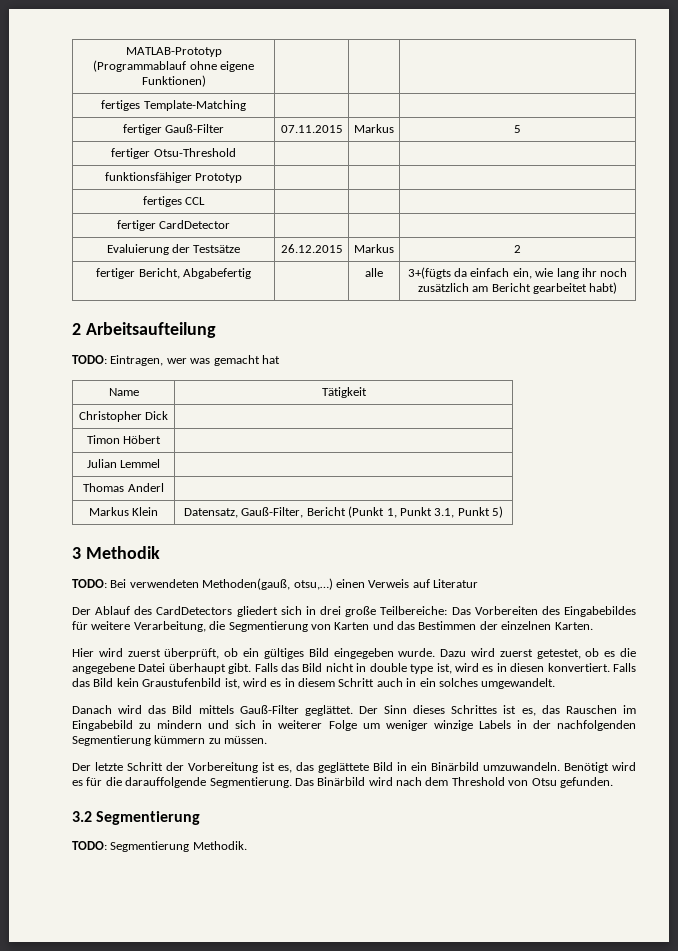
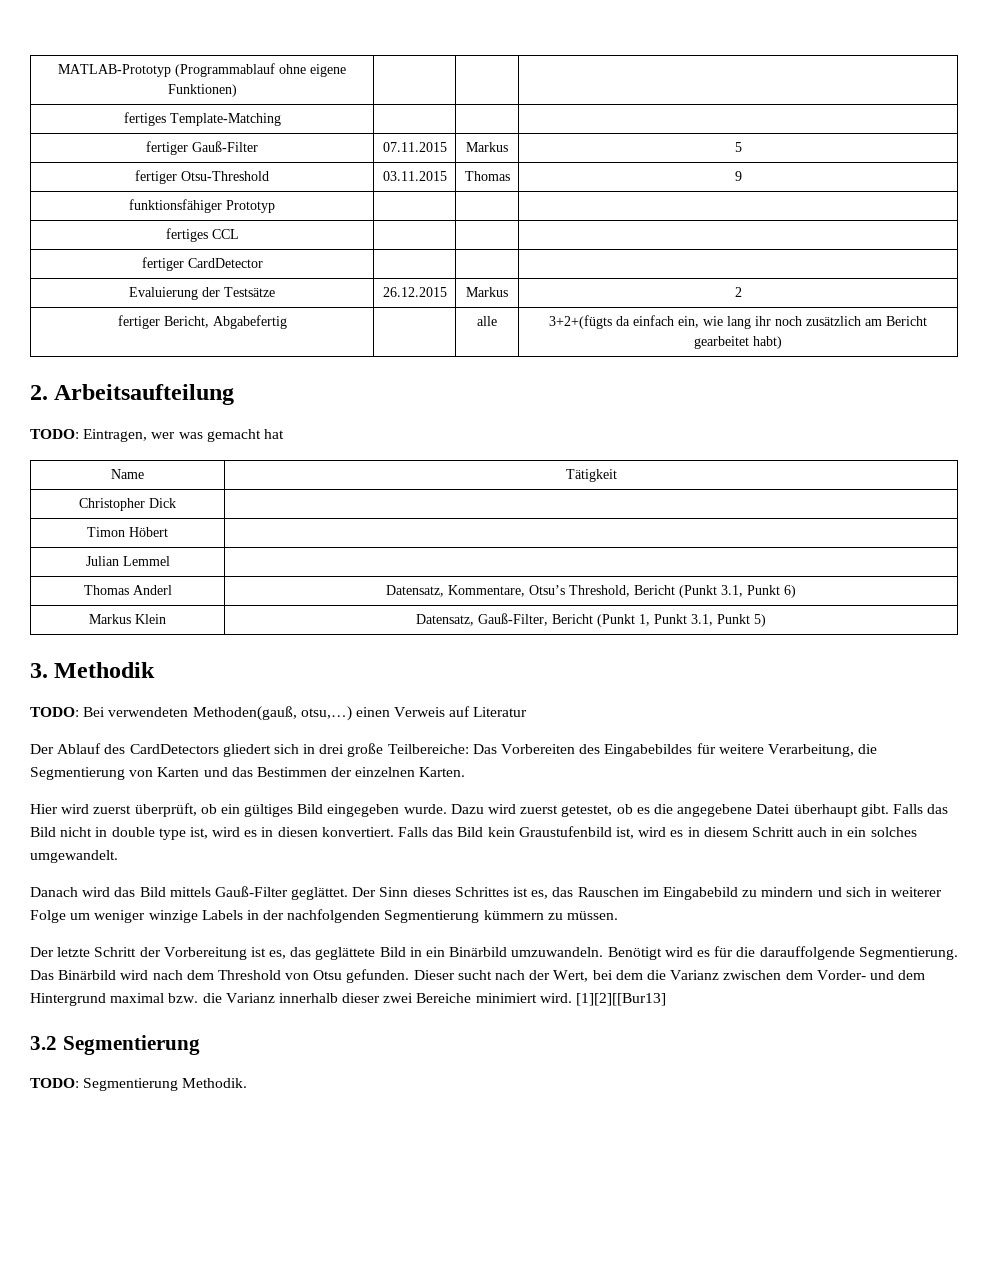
(236, 152) | | -> [382,171,447,181] [464,171,510,181] [734,171,742,181] 03.11.2015 | Thomas | 9
[407,267,451,279] 3+(fügts -> [549,315,612,329] 3+2+(fügts
[72,323,81,335] 2 -> [30,385,48,400] 2.
(164, 487) none -> [386,585,796,598] Datensatz, Kommentare, Otsu’s Threshold, Bericht (Punkt 3.1, Punkt 6)
[72,547,81,559] 3 -> [30,663,48,678] 3.
(613, 782) none -> [413,970,926,982] [30,993,667,1006] Dieser sucht nach der Wert, bei dem die Varianz zwischen dem Vorder- und dem Hintergrund maximal bzw. die Varianz innerhalb dieser zwei Bereiche minimiert wird. [1][2][[Bur13]

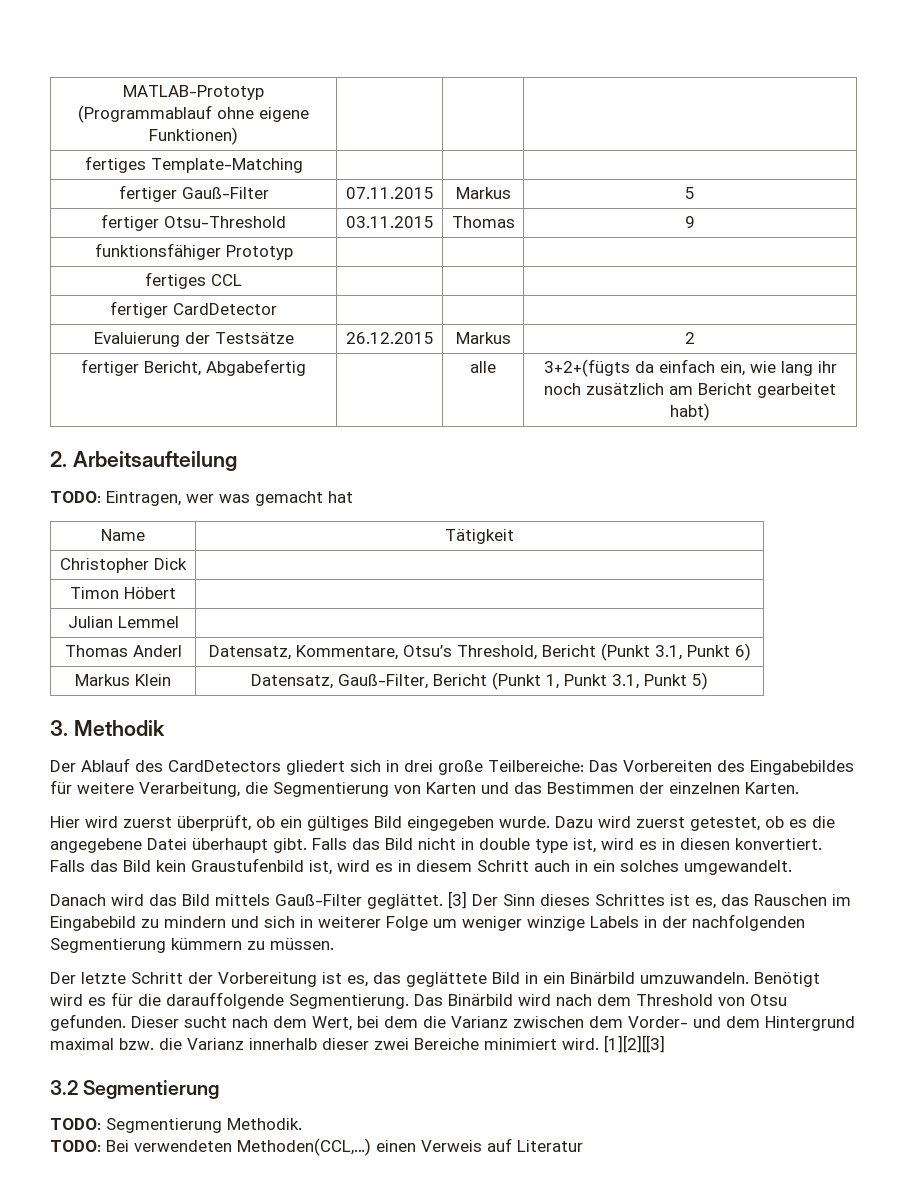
[30,706,528,721] // TODO: Bei verwendeten Methoden(gauß, otsu,…) einen Verweis auf Literatur -> (165, 728) none
(349, 893) none -> [448,891,467,909] [3]
[529,970,551,980] der -> [273,1016,307,1028] dem
[576,993,667,1006] [1][2][[Bur13] -> [604,1035,665,1053] [1][2][[3]
(248, 1083) none -> [50,1138,583,1156] // TODO: Bei verwendeten Methoden(CCL,…) einen Verweis auf Literatur

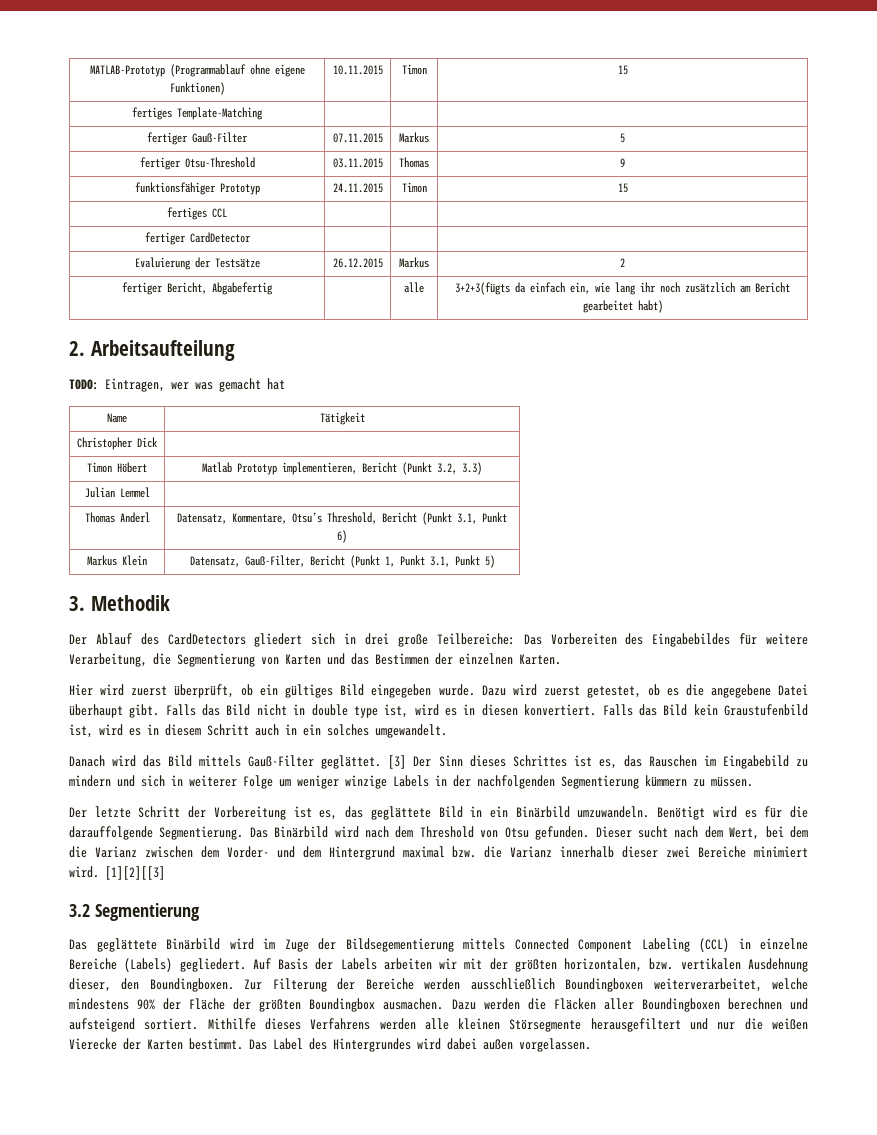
(238, 136) | | -> [332,65,383,75] [401,64,427,75] [617,65,628,75] 10.11.2015 | Timon | 15
(293, 252) | | -> [332,183,383,193] [401,182,427,193] [617,183,628,193] 24.11.2015 | Timon | 15
[543,359,630,377] 3+2+(fügts -> [454,282,510,295] 3+2+3(fügts
(176, 593) none -> [202,462,482,475] Matlab Prototyp implementieren, Bericht (Punkt 3.2, 3.3)
[50,1118,302,1133] [50,1138,583,1156] TODO: Segmentierung Methodik. // TODO: Bei verwendeten Methoden(CCL,…) einen Verweis auf Literatur -> [69,938,808,952] [69,958,808,972] [69,978,808,992] [69,998,809,1012] [69,1018,808,1032] [69,1038,591,1052] Das geglättete Binärbild wird im Zuge der Bildsegementierung mittels Connected Component Labeling (CCL) in einzelne Bereiche (Labels) gegliedert. Auf Basis der Labels arbeiten wir mit der größten horizontalen, bzw. vertikalen Ausdehnung dieser, den Boundingboxen. Zur Filterung der Bereiche werden ausschließlich Boundingboxen weiterverarbeitet, welche mindestens 90% der Fläche der größten Boundingbox ausmachen. Dazu werden die Fläcken aller Boundingboxen berechnen und aufsteigend sortiert. Mithilfe dieses Verfahrens werden alle kleinen Störsegmente herausgefiltert und nur die weißen Vierecke der Karten bestimmt. Das Label des Hintergrundes wird dabei außen vorgelassen.

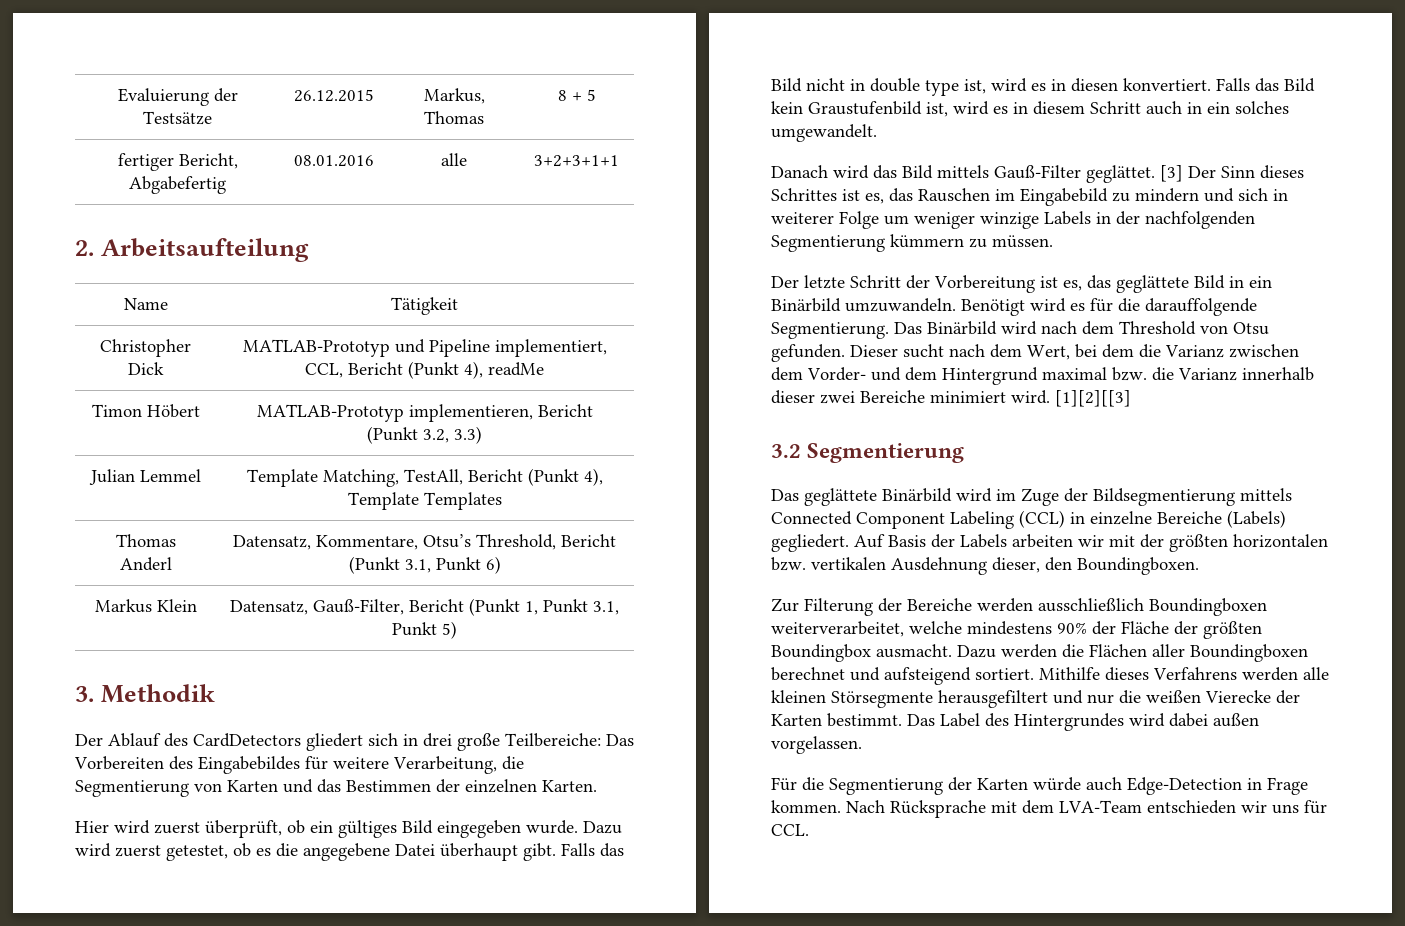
[89,64,305,77] [169,82,225,95] [332,65,383,75] [401,64,427,75] [617,65,628,75] [132,107,263,120] [147,132,248,145] [332,133,383,143] [399,132,429,143] [620,133,625,143] [139,157,255,170] [332,158,383,168] [399,157,429,168] [620,158,625,167] [134,182,260,195] [332,183,383,193] [401,182,427,193] [617,183,628,193] [167,207,228,220] [144,232,251,245] MATLAB-Prototyp (Programmablauf ohne eigene Funktionen) | 10.11.2015 | Timon | 15 // fertiges Template-Matching | | | // fertiger Gauß-Filter | 07.11.2015 | Markus | 5 // fertiger Otsu-Threshold | 03.11.2015 | Thomas | 9 // funktionsfähiger Prototyp | 24.11.2015 | Timon | 15 // fertiges CCL | | | // fertiger CardDetector | | | // -> (117, 97) none
[399,257,429,268] [620,258,625,267] Markus | 2 -> [423,88,485,104] [424,111,484,124] [557,89,596,101] Markus, Thomas | 8 + 5
(273, 288) none -> [294,155,374,167] 08.01.2016
[454,282,790,295] [582,300,663,313] [69,340,235,361] [69,378,285,392] [107,413,127,423] [319,412,365,425] [77,437,158,450] 3+2+3(fügts da einfach ein, wie lang ihr noch zusätzlich am Bericht gearbeitet habt) // 2. Arbeitsaufteilung // TODO: Eintragen, wer was gemacht hat // Name | Tätigkeit // Christopher Dick | -> [534,155,619,167] [75,238,310,262] [123,298,168,310] [390,297,458,315] [100,339,191,357] [128,362,164,375] [242,339,607,357] [305,361,544,379] 3+2+3+1+1 // 2. Arbeitsaufteilung // Name | Tätigkeit // Christopher Dick | MATLAB-Prototyp und Pipeline implementiert, CCL, Bericht (Punkt 4), readMe
[202,462,277,475] Matlab Prototyp -> [256,404,404,422] MATLAB-Prototyp
(150, 492) none -> [246,468,603,487] [347,492,502,510] Template Matching, TestAll, Bericht (Punkt 4), Template Templates
[345,938,454,952] Bildsegementierung -> [1093,488,1235,506] Bildsegmentierung
[564,958,643,972] horizontalen, -> [1233,534,1328,548] horizontalen
(234, 985) none -> (1199, 566) //
[383,998,444,1010] ausmachen. -> [876,644,952,658] ausmacht.
[553,998,596,1010] Fläcken -> [1089,644,1147,657] Flächen
[727,998,782,1010] berechnen -> [771,667,845,681] berechnet
(591, 1045) none -> [771,777,1308,795] [771,800,1327,818] [771,824,809,836] // Für die Segmentierung der Karten würde auch Edge-Detection in Frage kommen. Nach Rücksprache mit dem LVA-Team entschieden wir uns für CCL.

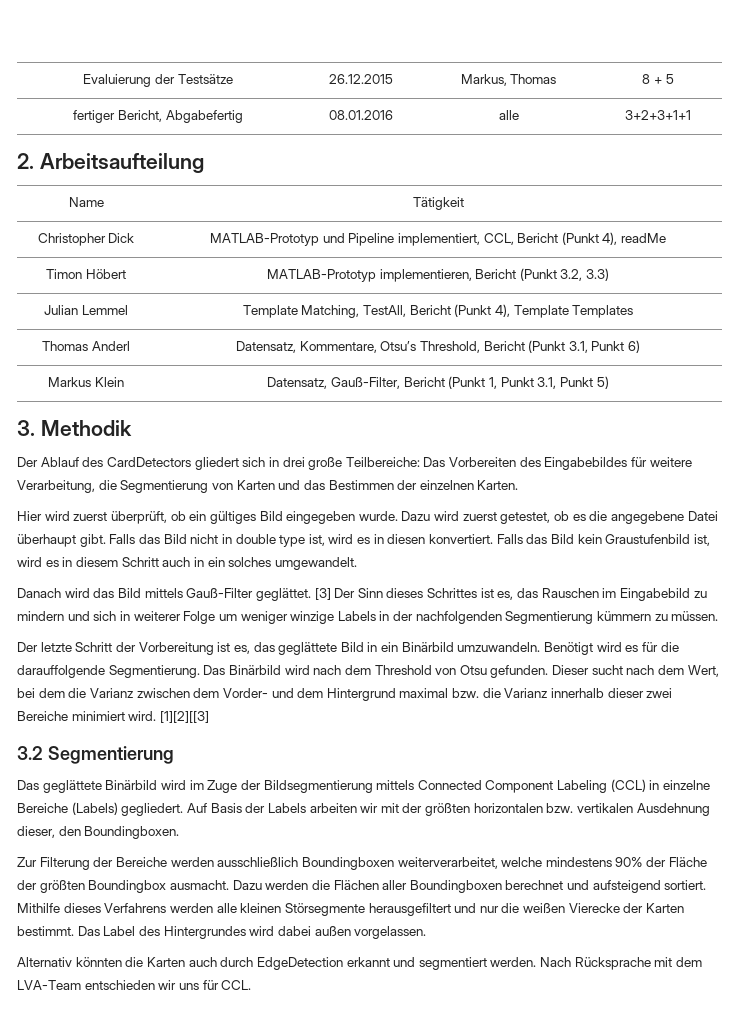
[771,777,1308,795] [771,800,841,813] Für die Segmentierung der Karten würde auch Edge-Detection in Frage kommen. -> [17,957,537,970] Alternativ könnten die Karten auch durch EdgeDetection erkannt und segmentiert werden.

